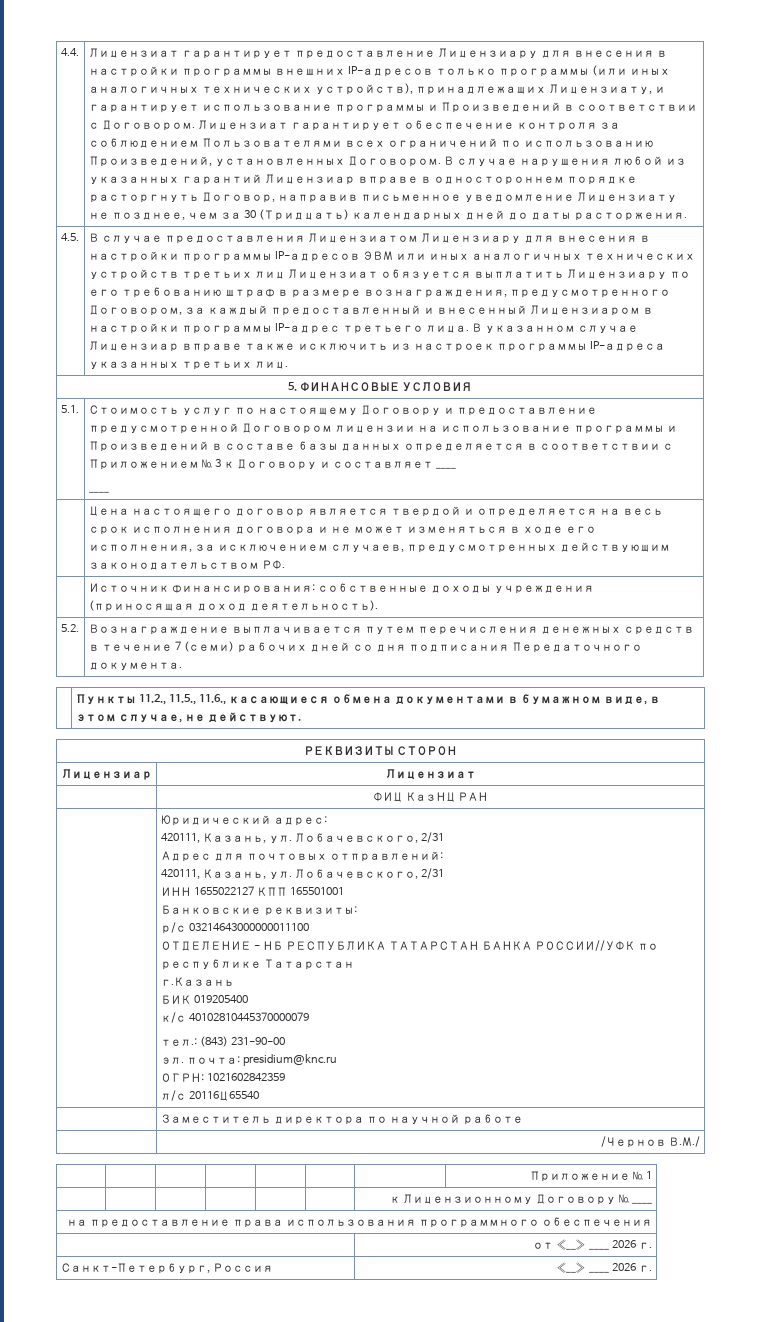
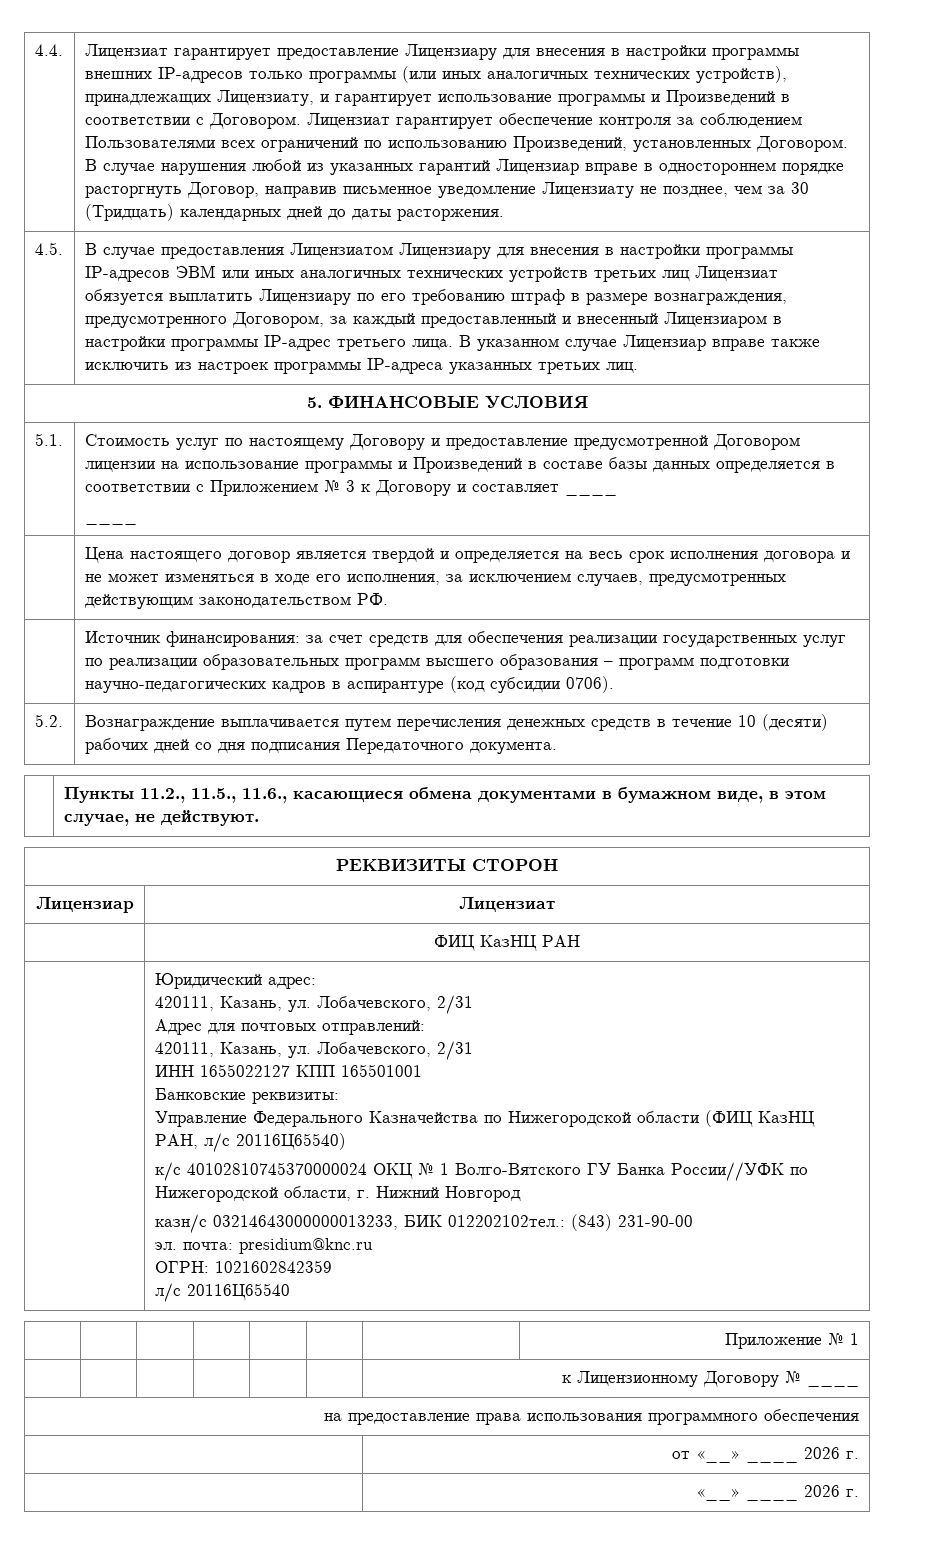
[317,583,594,594] [88,600,378,612] собственные доходы учреждения (приносящая доход деятельность). -> [305,631,846,647] [84,654,789,670] [84,676,614,693] за счет средств для обеспечения реализации государственных услуг по реализации образовательных программ высшего образования – программ подготовки научно-педагогических кадров в аспирантуре (код субсидии 0706).
[174,641,234,652] 7 (семи) -> [737,714,828,731] 10 (десяти)
[160,922,309,934] [160,940,658,951] [160,959,354,970] [160,977,234,986] [160,995,248,1004] [160,1012,309,1023] [160,1038,197,1046] р/с 03214643000000011100 // ОТДЕЛЕНИЕ - НБ РЕСПУБЛИКА ТАТАРСТАН БАНКА РОССИИ//УФК по республике Татарстан // г.Казань // БИК 019205400 // к/с 40102810445370000079 // тел.: -> [154,1110,815,1127] [154,1133,346,1152] [154,1162,808,1181] [154,1186,521,1202] [154,1214,565,1233] Управление Федерального Казначейства по Нижегородской области (ФИЦ КазНЦ РАН, л/с 20116Ц65540) // к/с 40102810745370000024 ОКЦ № 1 Волго-Вятского ГУ Банка России//УФК по Нижегородской области, г. Нижний Новгород // казн/с 03214643000000013233, БИК 012202102тел.:
[160,1114,523,1125] [601,1136,701,1148] // | Заместитель директора по научной работе // | /Чернов В.М./ -> (290, 1291) none
[60,1263,273,1274] Санкт-Петербург, Россия -> (860, 1455) none

